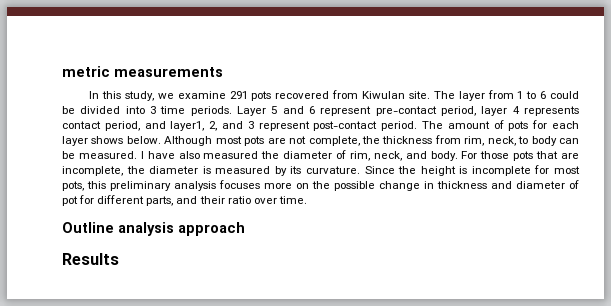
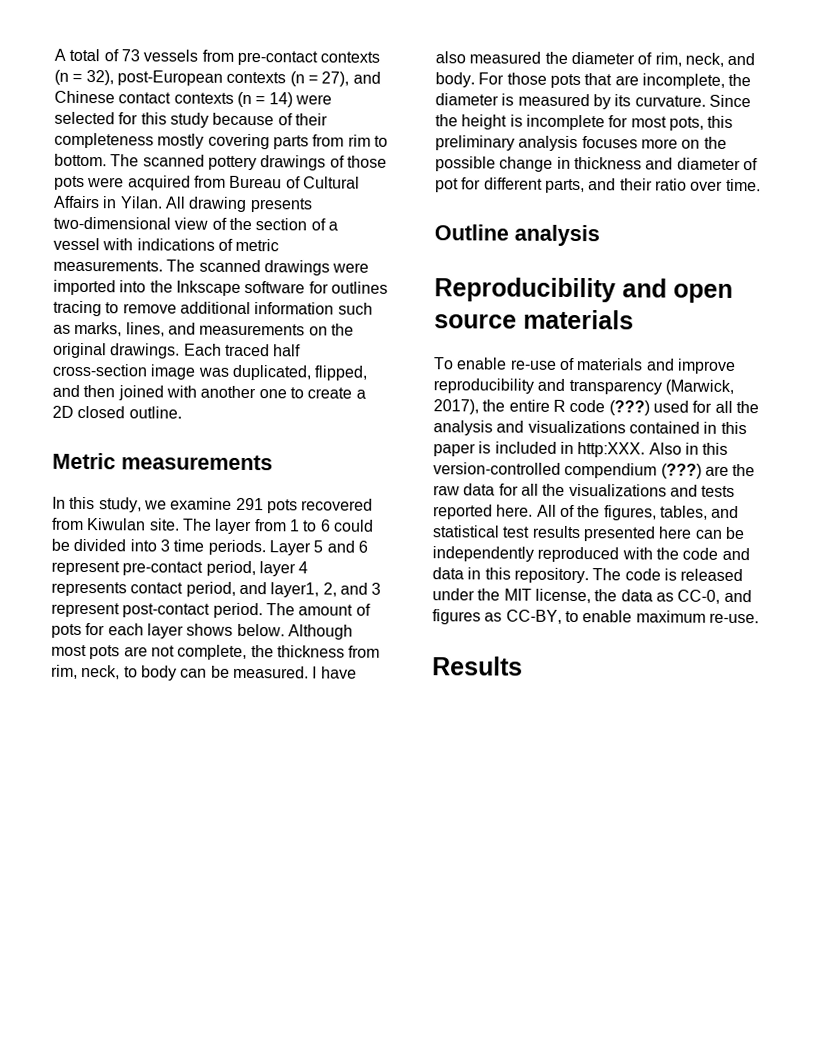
[62,66,110,77] metric -> [54,48,381,66] [54,69,381,87] [54,90,332,108] [54,111,328,128] [54,132,388,150] [54,153,387,171] [54,175,360,191] [53,195,313,213] [53,216,338,231] [53,237,280,252] [53,259,370,276] [53,279,388,296] [53,300,373,317] [53,321,354,337] [53,342,302,359] [52,363,368,381] [52,384,366,401] [52,405,182,419] [52,452,116,470] A total of 73 vessels from pre-contact contexts (n = 32), post-European contexts (n = 27), and Chinese contact contexts (n = 14) were selected for this study because of their completeness mostly covering parts from rim to bottom. The scanned pottery drawings of those pots were acquired from Bureau of Cultural Affairs in Yilan. All drawing presents two-dimensional view of the section of a vessel with indications of metric measurements. The scanned drawings were imported into the Inkscape software for outlines tracing to remove additional information such as marks, lines, and measurements on the original drawings. Each traced half cross-section image was duplicated, flipped, and then joined with another one to create a 2D closed outline. // Metric
[178,222,245,236] approach -> [434,277,733,303] [434,309,634,330] [433,357,736,374] [433,378,734,395] [433,399,759,416] [433,420,747,436] [433,441,729,458] [433,462,756,479] [433,483,736,497] [433,504,740,521] [432,525,745,542] [432,546,750,563] [432,567,744,584] [432,588,752,604] [432,609,759,625] // Reproducibility and open source materials // To enable re-use of materials and improve reproducibility and transparency (Marwick, 2017), the entire R code (???) used for all the analysis and visualizations contained in this paper is included in http:XXX. Also in this version-controlled compendium (???) are the raw data for all the visualizations and tests reported here. All of the figures, tables, and statistical test results presented here can be independently reproduced with the code and data in this repository. The code is released under the MIT license, the data as CC-0, and figures as CC-BY, to enable maximum re-use.

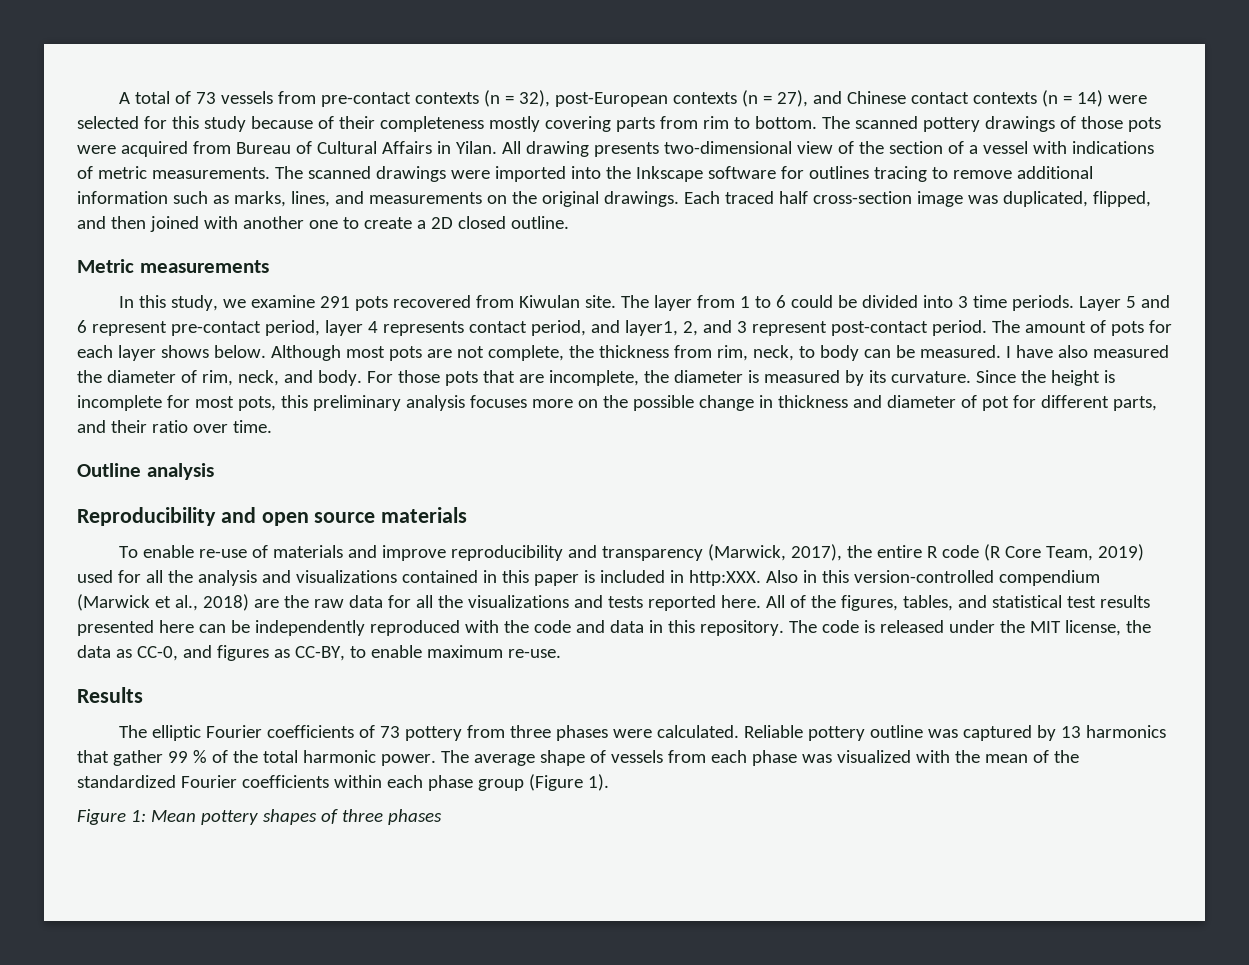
[608,400,650,416] (???) -> [983,544,1144,561] (R Core Team, 2019)
[660,463,702,479] (???) -> [77,594,249,611] (Marwick et al., 2018)
(523, 666) none -> [118,725,1166,741] [77,750,1079,766] [77,774,609,791] [77,809,442,825] // The elliptic Fourier coefficients of 73 pottery from three phases were calculated. Reliable pottery outline was captured by 13 harmonics that gather 99 % of the total harmonic power. The average shape of vessels from each phase was visualized with the mean of the standardized Fourier coefficients within each phase group (Figure 1). // Figure 1: Mean pottery shapes of three phases

